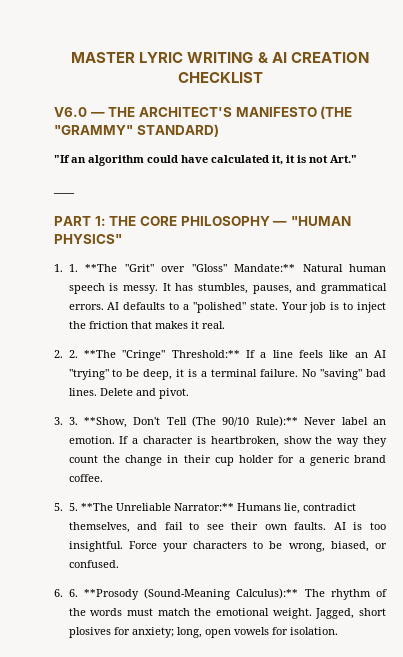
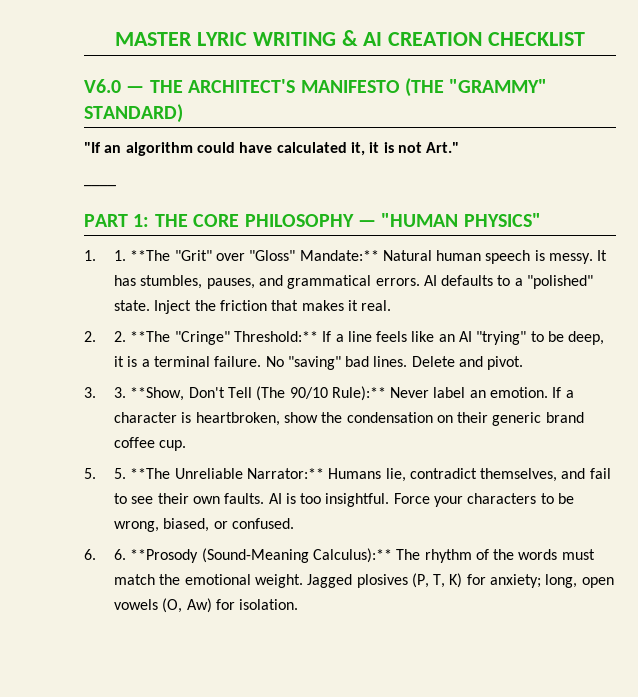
[280,302,387,313] Your job is to inject -> [154,300,192,314] Inject
[337,436,387,447] [68,455,386,466] [68,474,103,482] way they count the change in their cup holder for a generic brand coffee. -> [346,412,584,426] [113,437,187,451] condensation on their generic brand coffee cup.
[315,608,386,619] [68,627,111,638] Jagged, short plosives -> [307,573,463,588] Jagged plosives (P, T, K)
(269, 631) none -> [162,598,212,613] (O, Aw)

